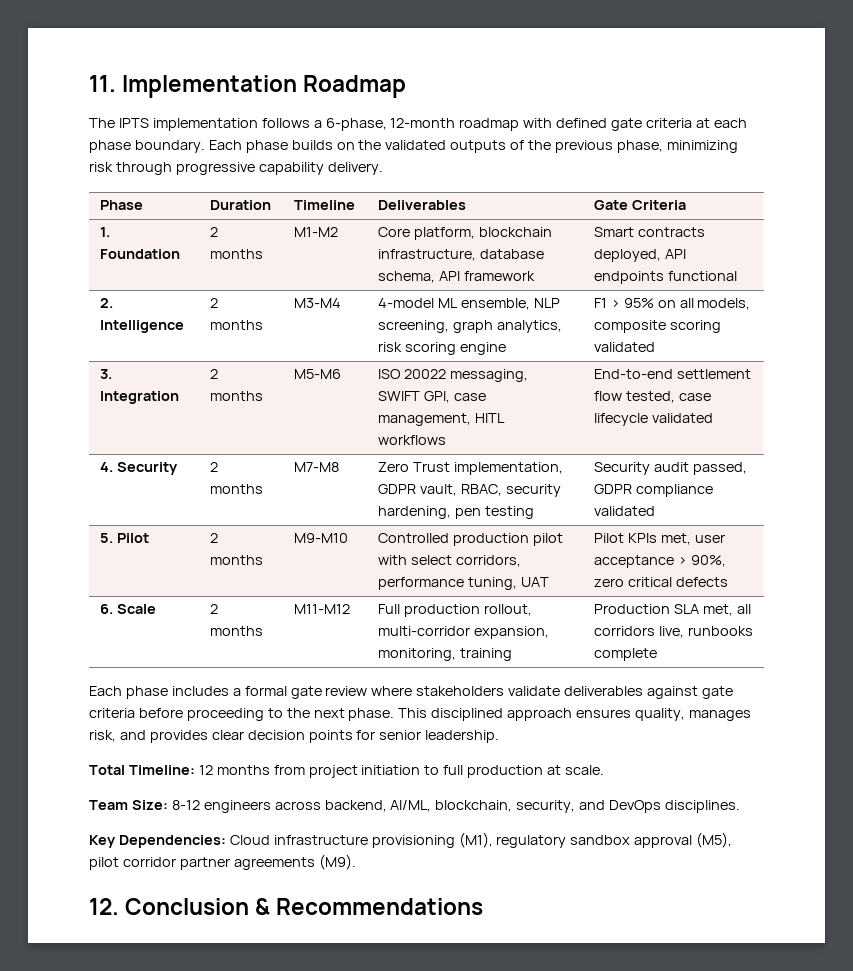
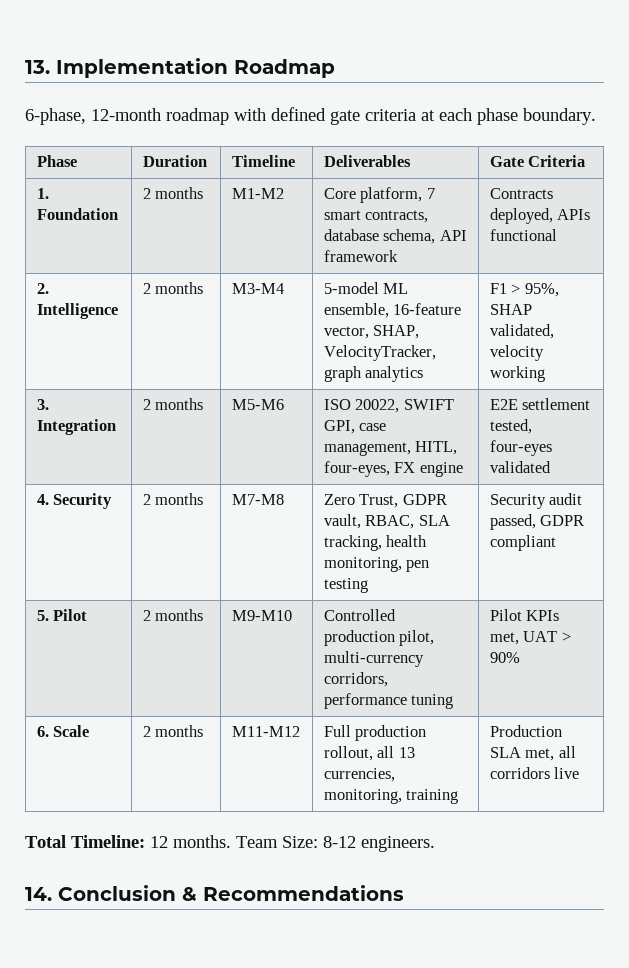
[89,75,116,92] 11. -> [25,60,50,74] 13.
[89,118,322,131] The IPTS implementation follows a -> (335, 68) none
[208,140,738,153] [89,162,383,175] Each phase builds on the validated outputs of the previous phase, minimizing risk through progressive capability delivery. -> (596, 116) none
[478,227,552,237] [377,249,476,261] blockchain infrastructure, -> [426,188,435,199] [323,210,429,223] 7 smart contracts,
[593,227,705,237] [593,249,686,262] [593,271,664,284] Smart contracts deployed, API endpoints -> [489,188,553,199] [489,208,591,224] Contracts deployed, APIs
[377,298,434,308] 4-model -> [323,282,379,294] 5-model
[533,298,560,308] [377,320,562,333] [377,342,506,355] [593,298,751,310] [593,320,721,333] [593,342,655,352] NLP screening, graph analytics, risk scoring engine | F1 > 95% on all models, composite scoring validated -> [393,303,462,315] [323,325,420,339] [323,345,436,361] [323,366,424,382] [489,283,559,297] [489,304,532,315] [489,324,554,339] [489,345,544,361] [489,366,545,382] 16-feature vector, SHAP, VelocityTracker, graph analytics | F1 > 95%, SHAP validated, velocity working
[403,369,528,382] 20022 messaging, -> [355,399,400,413] 20022,
[474,413,505,423] [377,435,446,445] [593,369,751,379] [593,391,711,403] [593,413,648,426] HITL workflows | End-to-end settlement flow tested, case lifecycle -> [415,441,458,455] [323,461,463,477] [489,398,591,410] [489,419,532,434] [489,440,552,456] HITL, four-eyes, FX engine | E2E settlement tested, four-eyes
[412,462,563,475] Trust implementation, -> [359,494,399,508] Trust,
[505,484,561,497] [377,506,451,519] security hardening, -> [418,515,450,526] [323,535,428,551] [323,557,402,572] SLA tracking, health monitoring,
[635,484,713,497] [593,506,655,516] compliance validated -> [489,535,556,551] compliant
[532,533,563,546] [377,555,521,567] [377,577,549,590] [593,533,725,545] [593,555,726,568] [593,577,728,587] pilot with select corridors, performance tuning, UAT | Pilot KPIs met, user acceptance > 90%, zero critical defects -> [399,630,435,646] [323,651,424,667] [323,672,388,687] [323,693,454,709] [489,609,560,621] [489,631,571,645] [489,652,520,663] pilot, multi-currency corridors, performance tuning | Pilot KPIs met, UAT > 90%
[377,626,549,639] multi-corridor expansion, -> [377,746,415,758] [323,768,395,782] all 13 currencies,
[658,626,753,638] [593,648,657,661] [89,686,733,699] [89,708,751,721] [89,730,500,743] [89,765,605,778] [89,800,741,813] [89,832,733,848] [89,854,356,870] [89,898,119,915] live, runbooks complete // Each phase includes a formal gate review where stakeholders validate deliverables against gate criteria before proceeding to the next phase. This disciplined approach ensures quality, manages risk, and provides clear decision points for senior leadership. // Total Timeline: 12 months from project initiation to full production at scale. // Team Size: 8-12 engineers across backend, AI/ML, blockchain, security, and DevOps disciplines. // Key Dependencies: Cloud infrastructure provisioning (M1), regulatory sandbox approval (M5), pilot corridor partner agreements (M9). // 12. -> [554,767,580,779] [25,835,435,852] [25,887,52,901] live // Total Timeline: 12 months. Team Size: 8-12 engineers. // 14.

